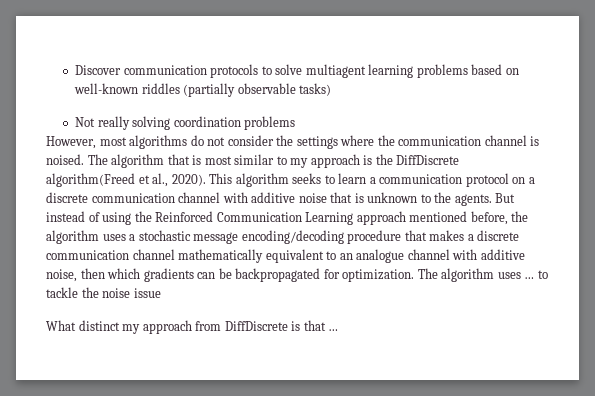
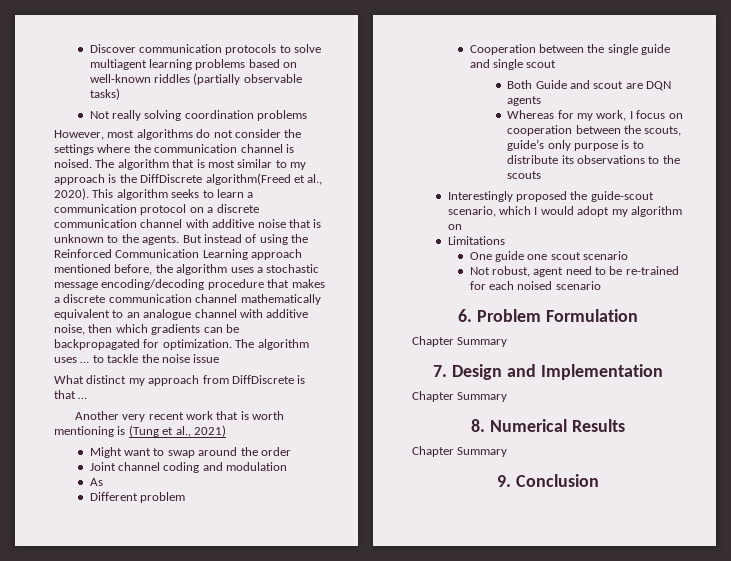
(339, 330) none -> [74,411,285,422] [54,425,226,437] [89,447,291,458] [89,462,288,473] [89,478,103,486] [89,492,186,503] [469,44,671,55] [469,59,557,70] [507,80,672,91] [507,96,542,106] [507,110,683,121] [507,125,682,136] [507,139,644,151] [507,155,680,164] [507,171,542,179] [447,191,654,202] [447,206,682,217] [447,224,462,230] [447,236,505,245] [469,251,629,262] [469,266,679,277] [469,281,601,290] [458,309,638,322] [412,336,508,347] [433,364,663,380] [412,391,508,402] [471,419,625,432] [412,446,508,457] [497,474,599,487] // Another very recent work that is worth mentioning is (Tung et al., 2021) // Might want to swap around the order // Joint channel coding and modulation // As // Different problem // Cooperation between the single guide and single scout // Both Guide and scout are DQN agents // Whereas for my work, I focus on cooperation between the scouts, guide’s only purpose is to distribute its observations to the scouts // Interestingly proposed the guide-scout scenario, which I would adopt my algorithm on // Limitations // One guide one scout scenario // Not robust, agent need to be re-trained for each noised scenario // 6. Problem Formulation // Chapter Summary // 7. Design and Implementation // Chapter Summary // 8. Numerical Results // Chapter Summary // 9. Conclusion

